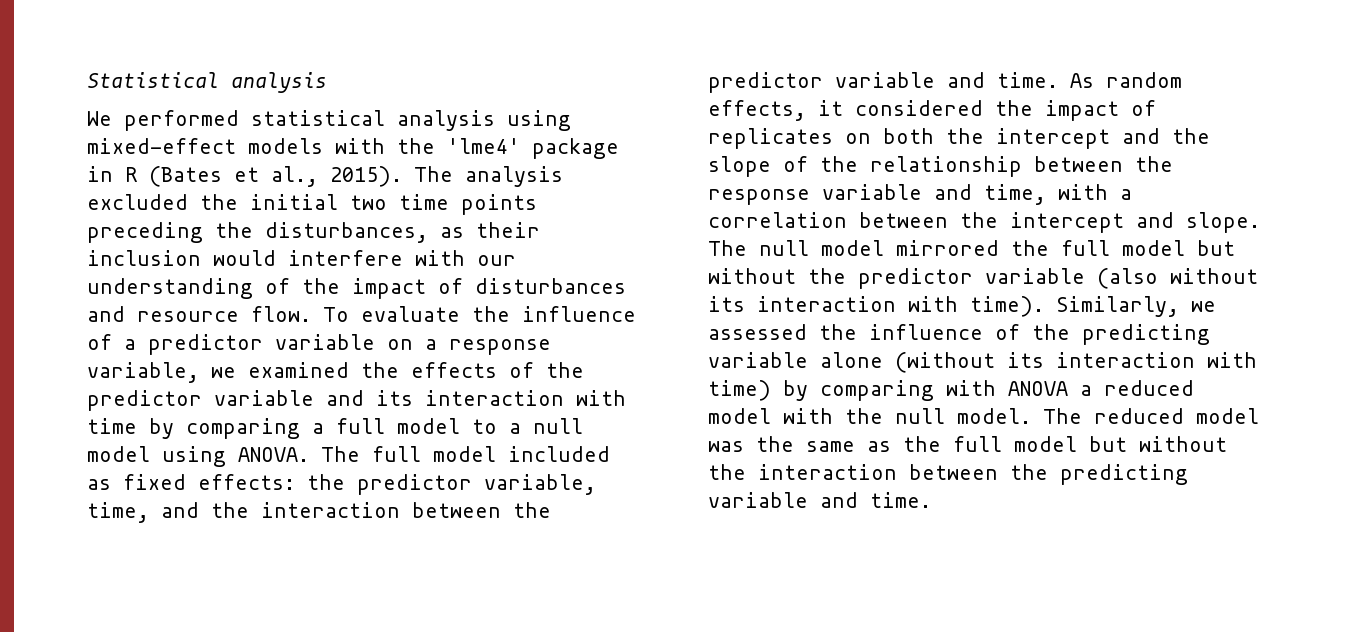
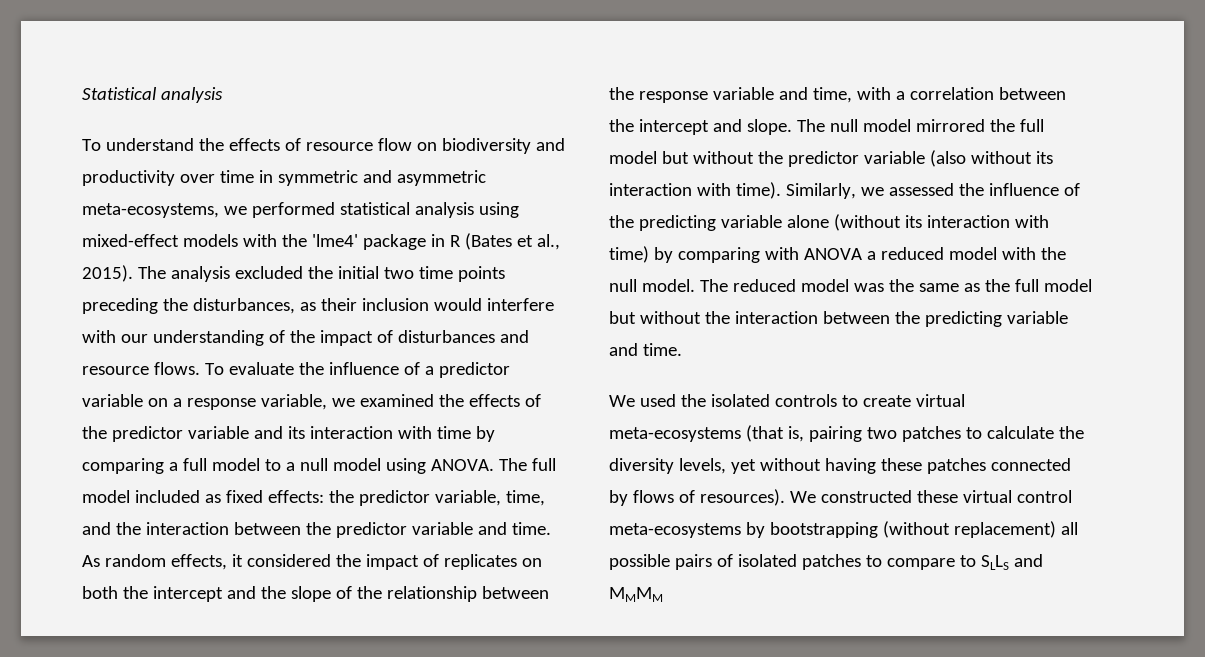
[87,111,112,126] We -> [82,138,565,154] [82,170,486,186] [82,203,247,218] To understand the effects of resource flow on biodiversity and productivity over time in symmetric and asymmetric meta-ecosystems, we
[251,306,311,322] flow. -> [153,362,200,375] flows.
(931, 500) none -> [609,394,965,407] [609,425,1084,442] [609,458,1071,474] [609,489,1072,506] [609,521,1078,538] [609,554,1043,570] [609,587,663,602] // We used the isolated controls to create virtual meta-ecosystems (that is, pairing two patches to calculate the diversity levels, yet without having these patches connected by flows of resources). We constructed these virtual control meta-ecosystems by bootstrapping (without replacement) all possible pairs of isolated patches to compare to SLLS and MMMM

